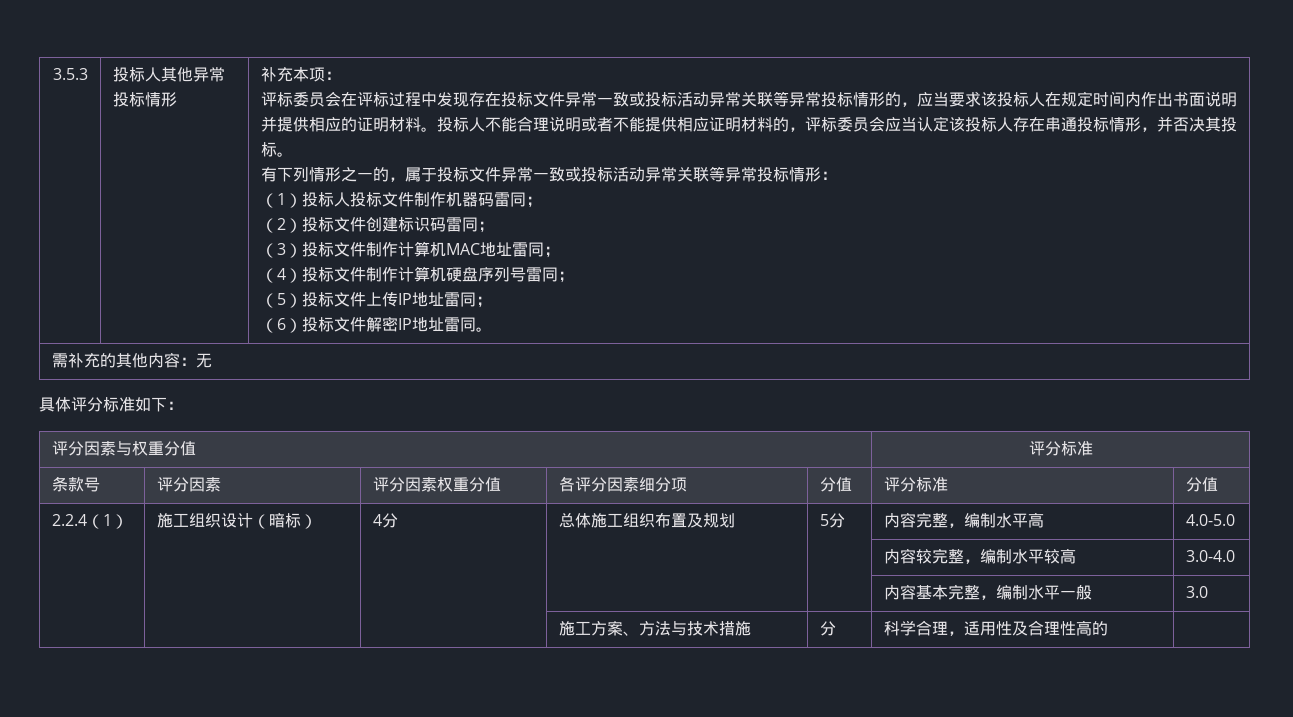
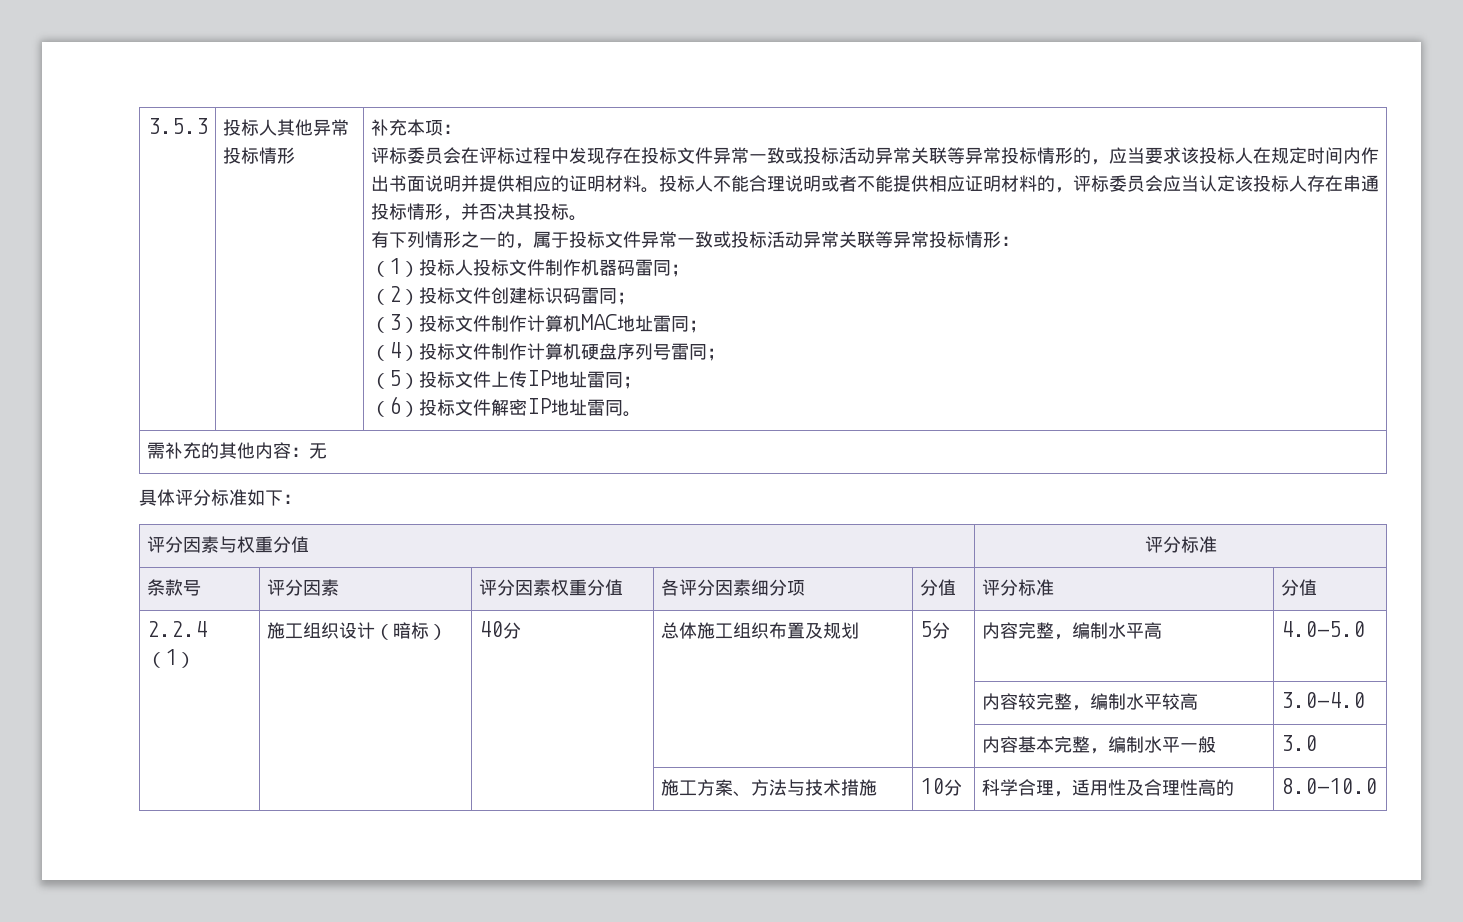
[372,514,382,526] 4 -> [478,621,503,637] 40
(751, 628) none -> [919,778,944,794] 10
(1108, 628) none -> [1280,778,1377,794] 8.0-10.0

